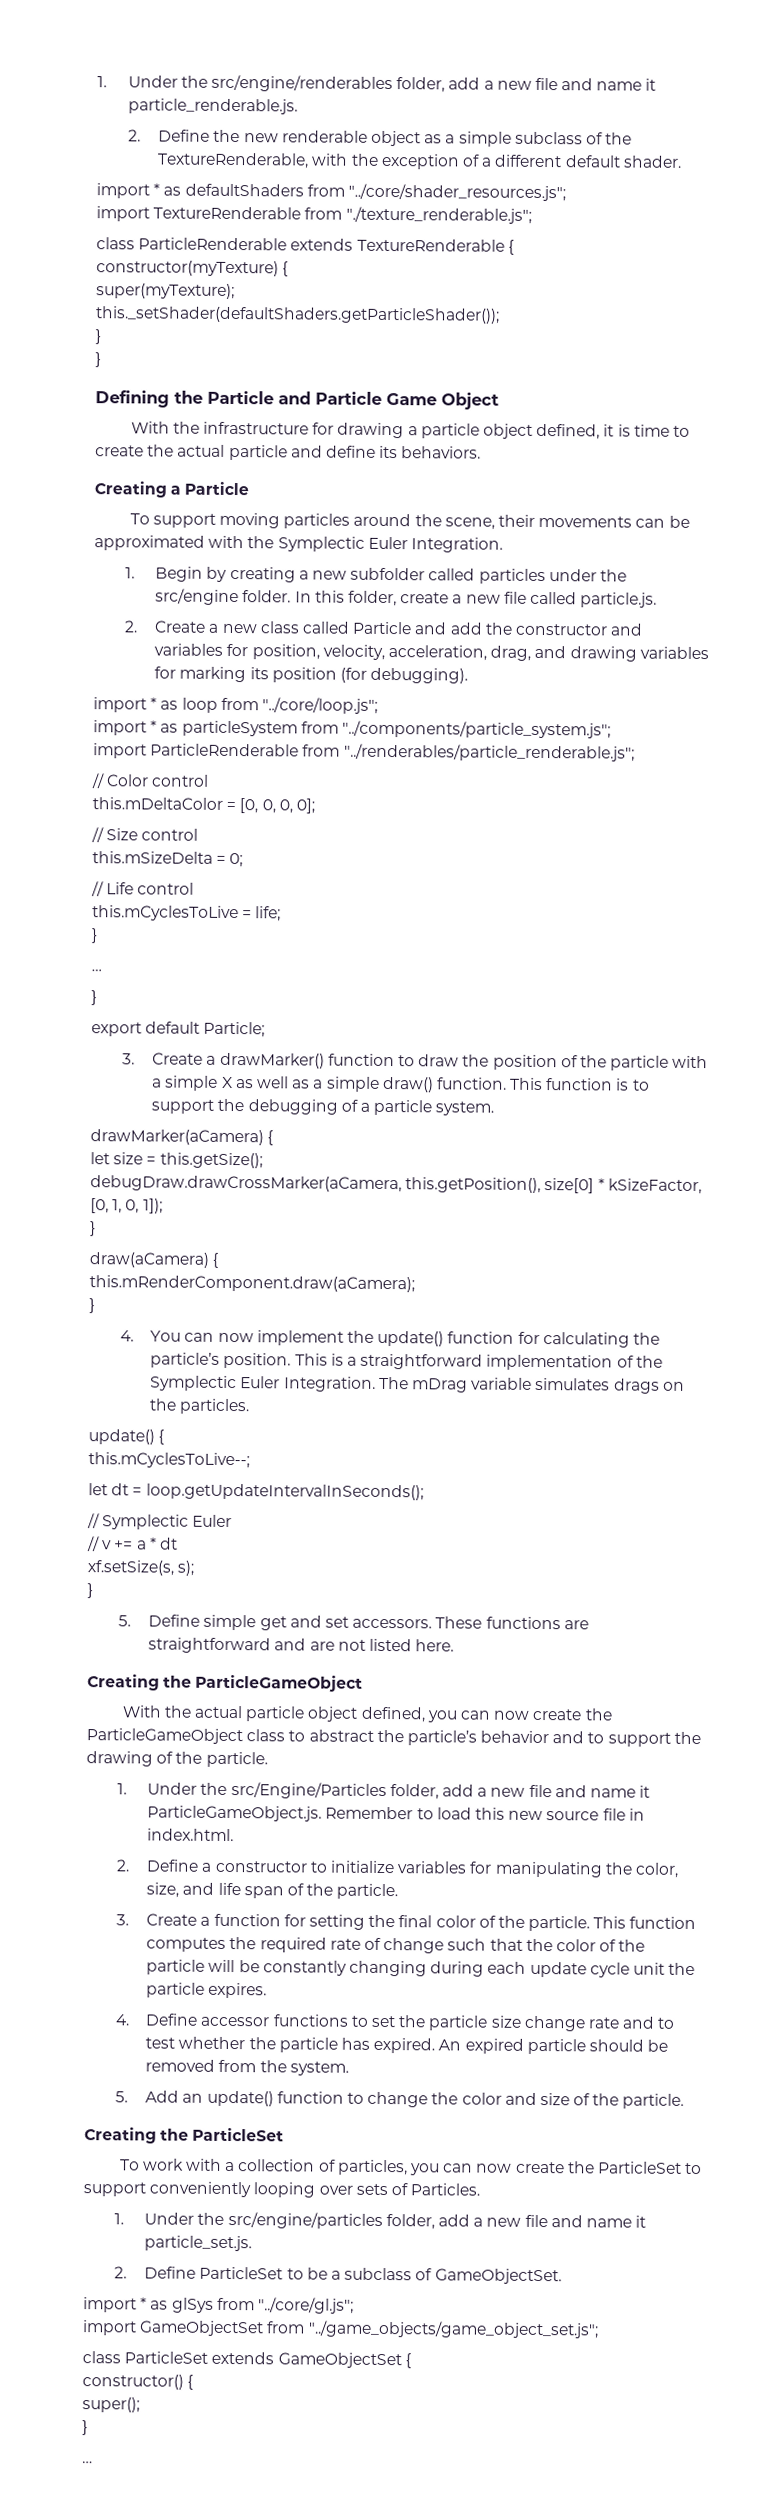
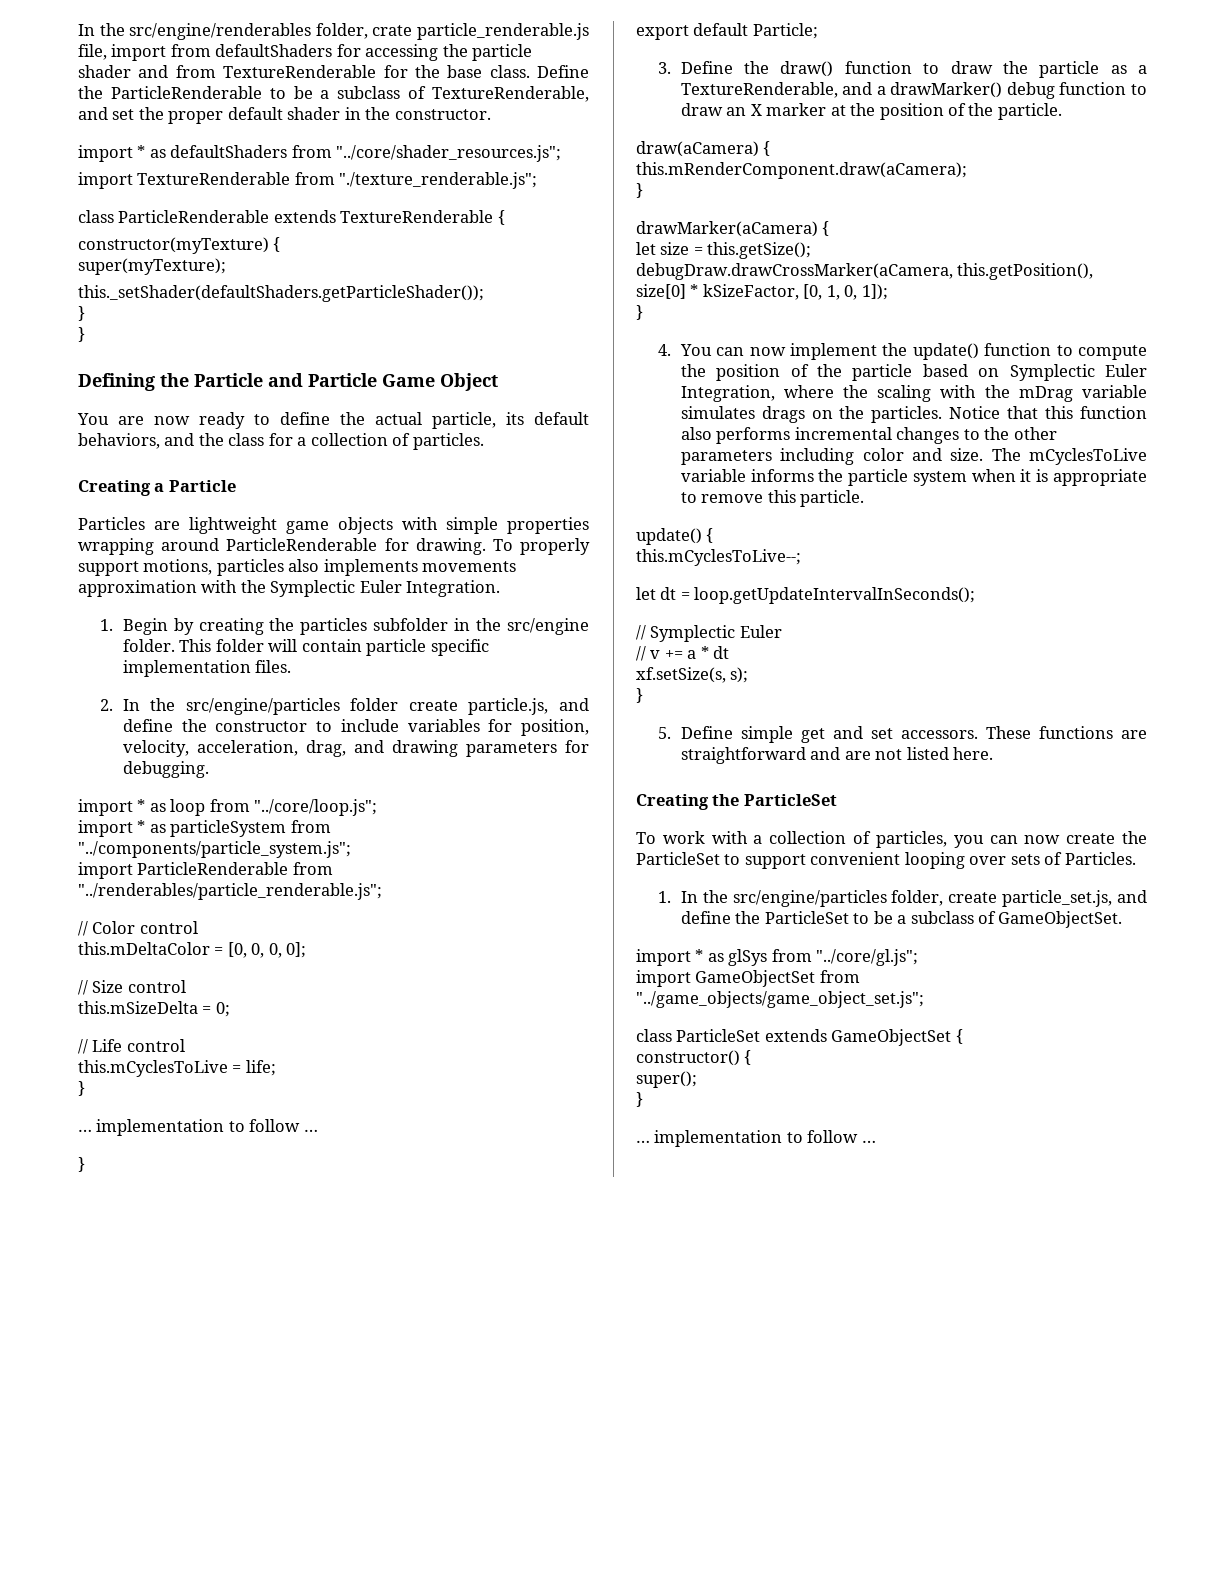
[97,75,178,88] 1. Under -> [78,24,95,36] In
[448,77,657,91] [127,98,298,115] [127,129,633,147] [157,152,682,170] add a new file and name it particle_renderable.js. // 2. Define the new renderable object as a simple subclass of the TextureRenderable, with the exception of a different default shader. -> [372,23,589,40] [78,44,533,61] [78,65,589,78] [78,86,589,102] [78,107,491,124] crate particle_renderable.js file, import from defaultShaders for accessing the particle shader and from TextureRenderable for the base class. Define the ParticleRenderable to be a subclass of TextureRenderable, and set the proper default shader in the constructor.
[130,421,690,440] [95,444,482,461] [94,481,250,498] [129,512,690,530] [94,535,205,551] With the infrastructure for drawing a particle object defined, it is time to create the actual particle and define its behaviors. // Creating a Particle // To support moving particles around the scene, their movements can be approximated -> [77,412,589,429] [78,433,484,450] [78,480,236,496] [78,517,589,534] [78,538,590,555] [78,559,517,576] [78,580,197,597] You are now ready to define the actual particle, its default behaviors, and the class for a collection of particles. // Creating a Particle // Particles are lightweight game objects with simple properties wrapping around ParticleRenderable for drawing. To properly support motions, particles also implements movements approximation
[298,567,627,585] [155,588,658,608] [123,620,644,636] a new subfolder called particles under the src/engine folder. In this folder, create a new file called particle.js. // 2. Create a new class called Particle and add the constructor and -> [269,618,589,635] [122,639,489,656] [122,660,292,677] [100,698,589,715] [122,719,399,732] the particles subfolder in the src/engine folder. This folder will contain particle specific implementation files. // 2. In the src/engine/particles folder create particle.js, and define the constructor to include
[639,646,709,660] [154,666,469,684] variables for marking its position (for debugging). -> [465,740,589,757] [122,761,209,778] parameters for debugging.
(102, 970) none -> [96,1119,318,1136] implementation to follow …
[152,1052,325,1069] Create a drawMarker() -> [680,61,834,77] Define the draw()
[492,1054,709,1071] [152,1075,650,1093] [151,1098,495,1116] position of the particle with a simple X as well as a simple draw() function. This function is to support the debugging of a particle system. -> [1039,61,1147,78] [680,82,1147,99] [680,103,1062,120] [636,141,771,157] [636,162,967,179] [636,183,643,198] particle as a TextureRenderable, and a drawMarker() debug function to draw an X marker at the position of the particle. // draw(aCamera) { // this.mRenderComponent.draw(aCamera); // }
[89,1252,219,1268] [89,1275,415,1293] [89,1298,95,1314] // draw(aCamera) { // this.mRenderComponent.draw(aCamera); // } -> (643, 312) none
[517,1331,660,1348] [150,1352,663,1371] [150,1375,409,1392] for calculating the particle’s position. This is a straightforward implementation of the Symplectic Euler Integration. The -> [1056,345,1147,360] [680,364,1147,381] [680,385,1010,402] to compute the position of the particle based on Symplectic Euler Integration, where the scaling with the
(251, 1406) none -> [949,406,1147,419] [680,427,1057,444] [680,448,1147,465] [680,469,1147,486] [680,490,865,507] Notice that this function also performs incremental changes to the other parameters including color and size. The mCyclesToLive variable informs the particle system when it is appropriate to remove this particle.
[87,1674,364,1692] [121,1705,613,1723] [86,1728,701,1747] [86,1751,268,1768] [116,1782,651,1800] [147,1805,645,1822] [147,1828,235,1842] [115,1859,679,1878] [146,1882,399,1900] [115,1913,697,1932] [146,1937,646,1954] [146,1959,696,1978] [146,1982,268,1999] [114,2013,676,2032] [145,2036,669,2055] [145,2059,349,2076] [114,2090,685,2109] // Creating the ParticleGameObject // With the actual particle object defined, you can now create the ParticleGameObject class to abstract the particle’s behavior and to support the drawing of the particle. // 1. Under the src/Engine/Particles folder, add a new file and name it ParticleGameObject.js. Remember to load this new source file in index.html. // 2. Define a constructor to initialize variables for manipulating the color, size, and life span of the particle. // 3. Create a function for setting the final color of the particle. This function computes the required rate of change such that the color of the particle will be constantly changing during each update cycle unit the particle expires. // 4. Define accessor functions to set the particle size change rate and to test whether the particle has expired. An expired particle should be removed from the system. // 5. Add an update() function to change the color and size of the particle. -> (994, 753) none
[149,2181,252,2198] conveniently -> [810,852,901,865] convenient
[144,2212,195,2225] Under -> [680,891,698,903] In
[437,2214,647,2228] [144,2235,253,2252] [113,2266,197,2279] add a new file and name it particle_set.js. // 2. Define -> [948,890,1147,907] [680,911,761,924] create particle_set.js, and define the
(93, 2462) none -> [654,1130,876,1147] implementation to follow …

